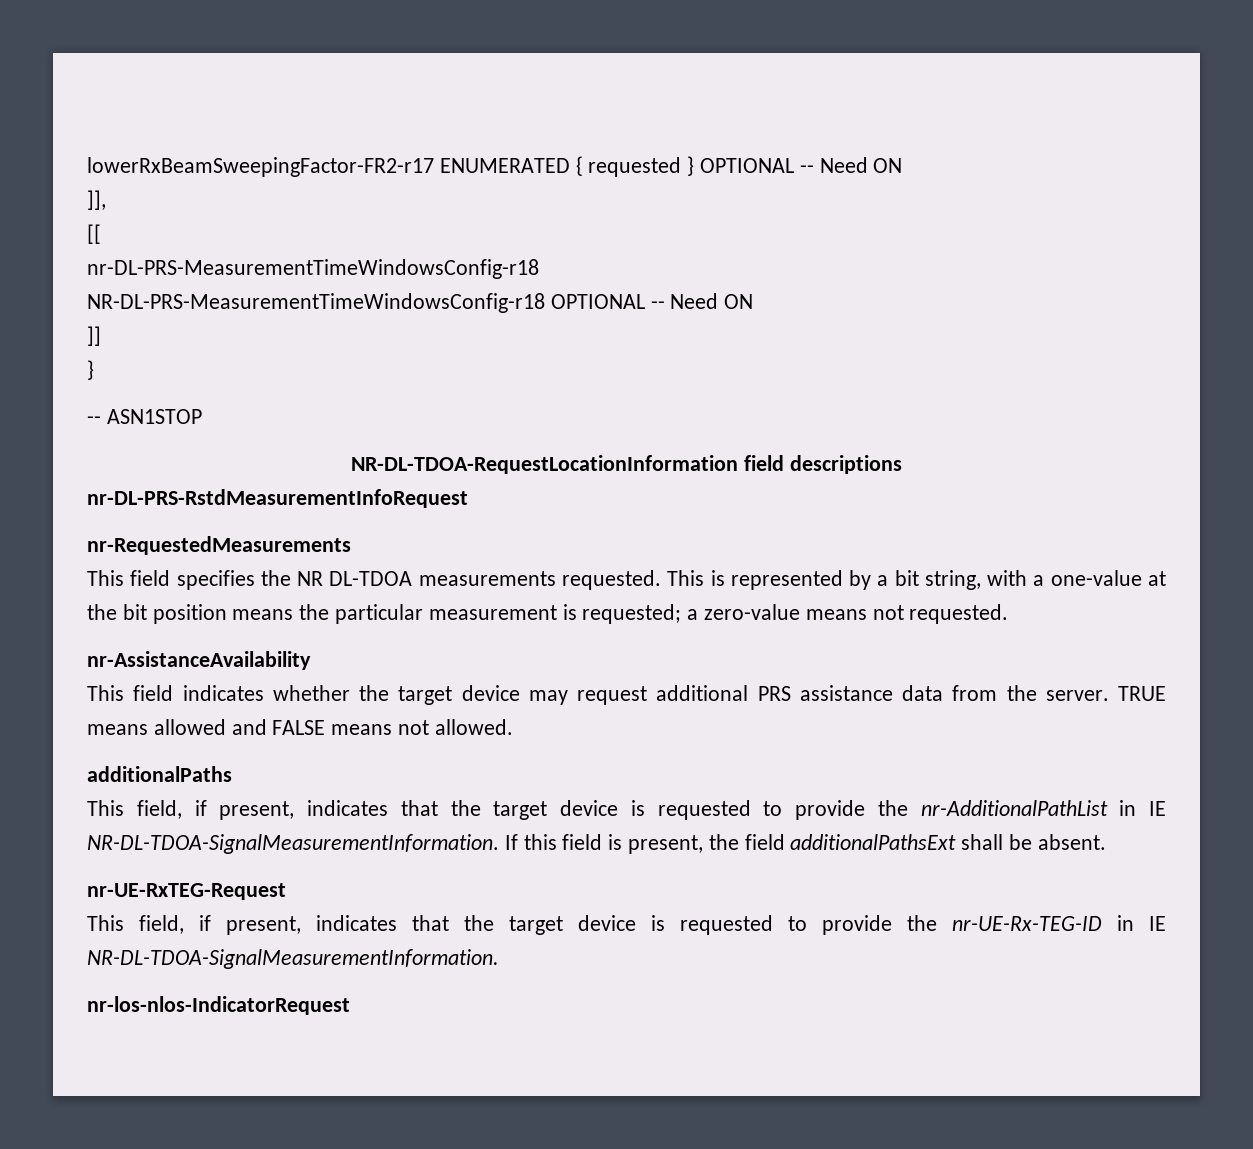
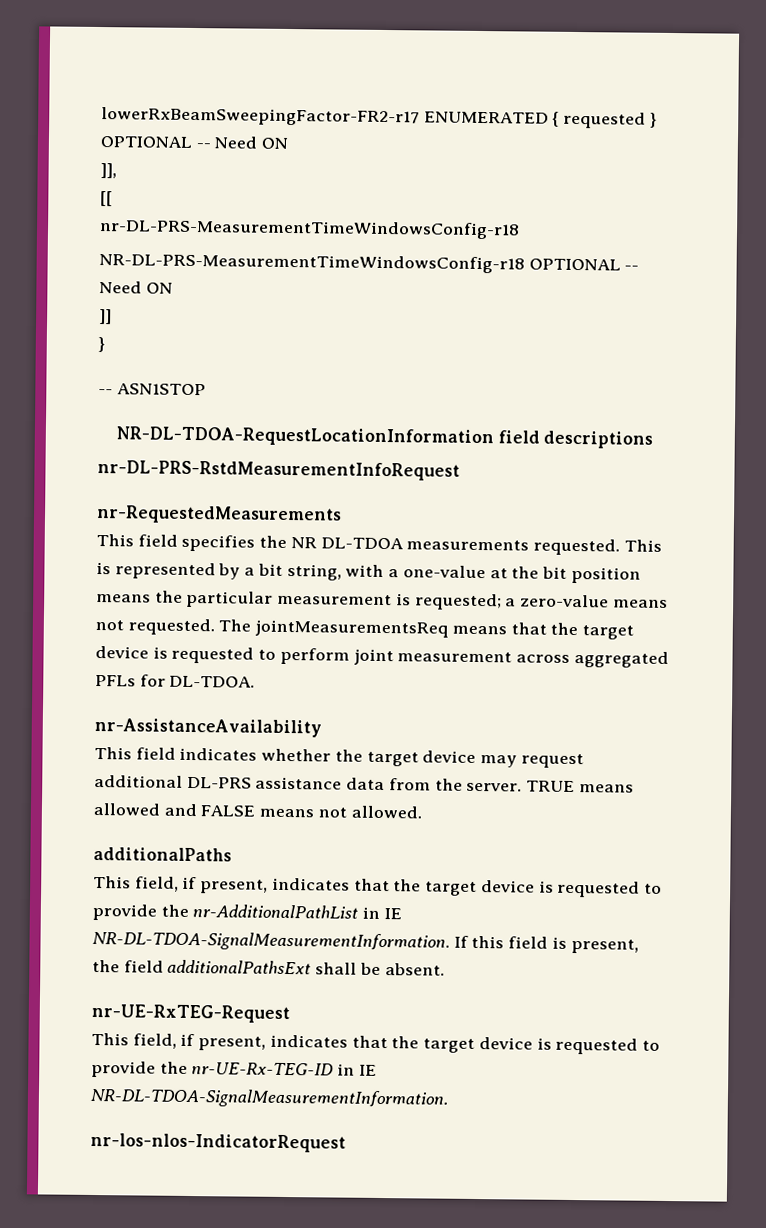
(1009, 614) none -> [218,619,635,640] [95,645,669,668] [95,674,256,688] The jointMeasurementsReq means that the target device is requested to perform joint measurement across aggregated PFLs for DL-TDOA.
[757,686,791,701] PRS -> [186,776,252,789] DL-PRS

